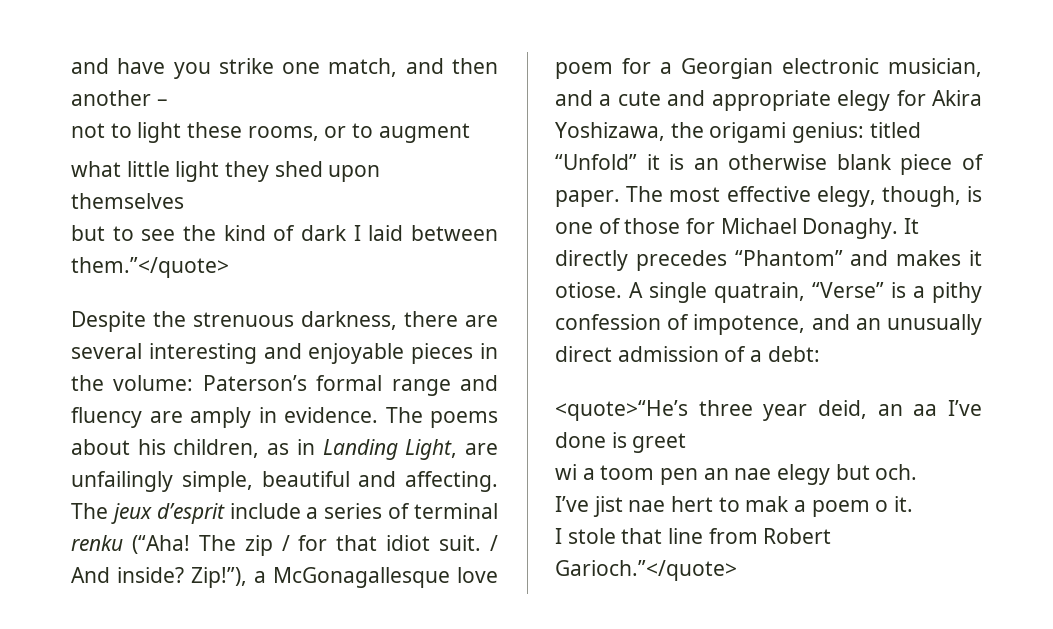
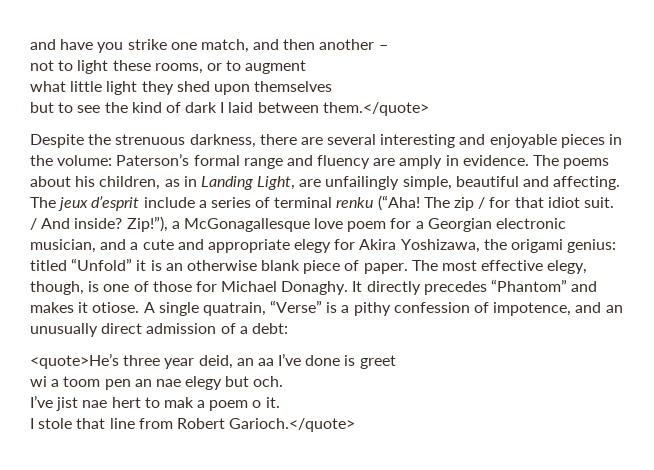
[71,257,229,278] them.”</quote> -> [322,102,429,116] them.</quote>
[555,400,688,421] <quote>“He’s -> [30,353,119,369] <quote>He’s
[555,560,737,581] Garioch.”</quote> -> [229,418,356,432] Garioch.</quote>

